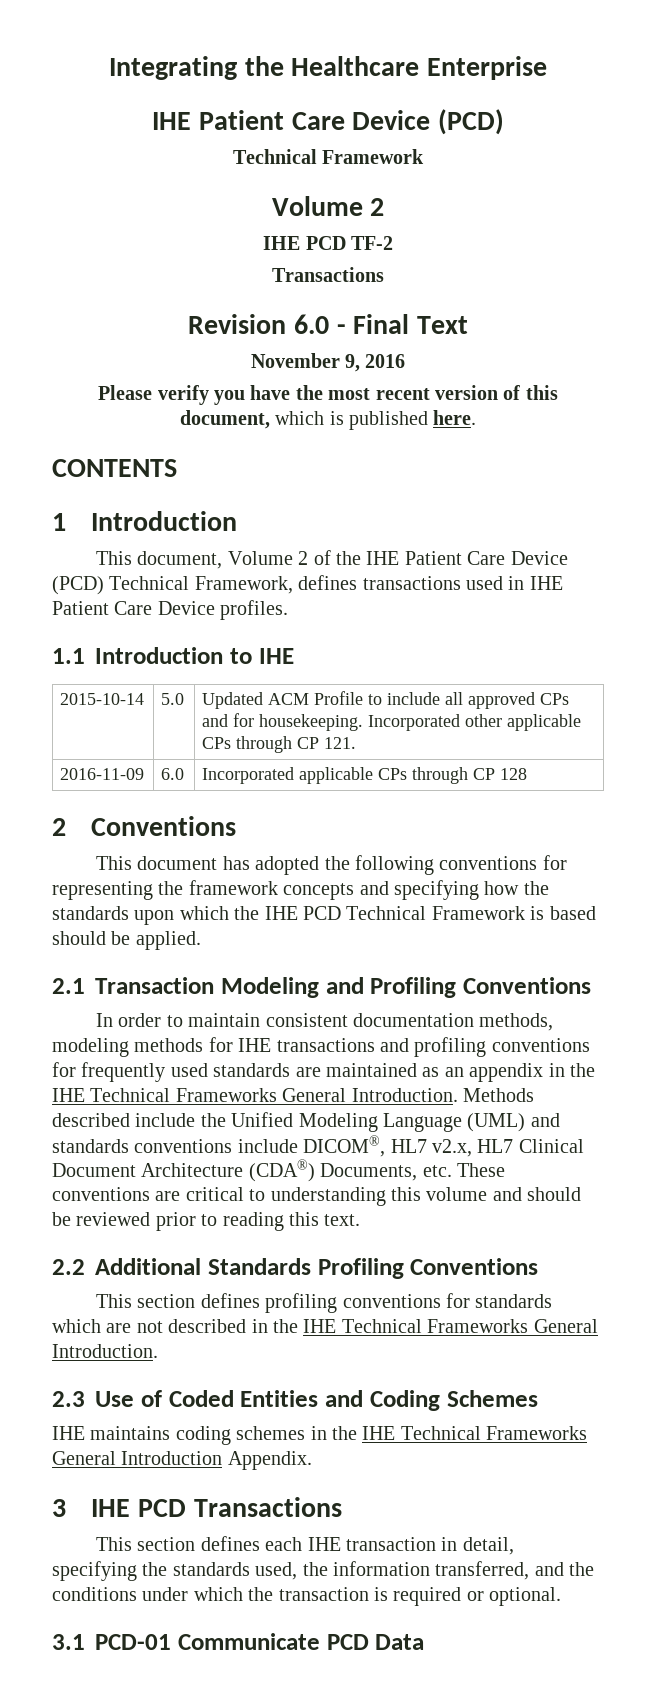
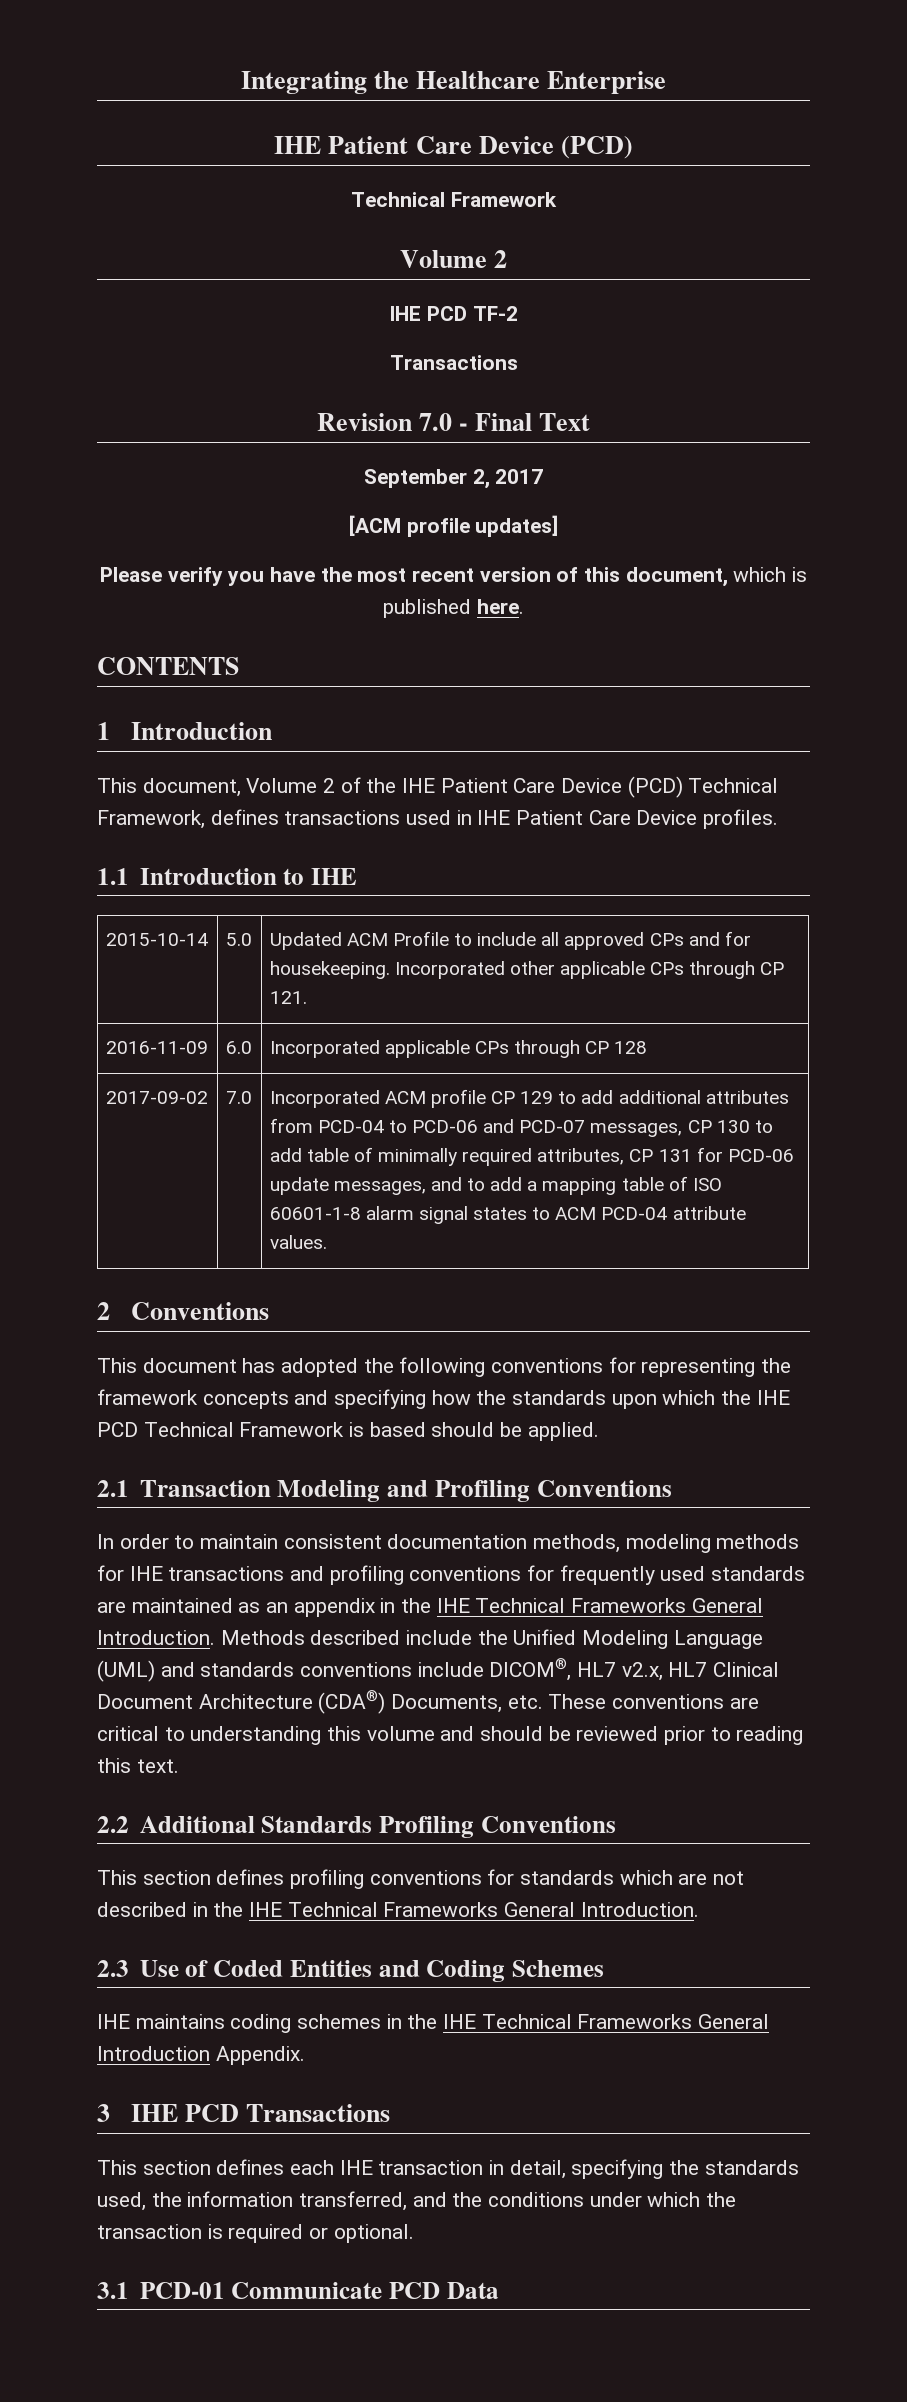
[293,314,329,334] 6.0 -> [418,413,452,431] 7.0
[250,353,406,372] November 9, 2016 -> [363,469,544,489] [348,515,559,537] September 2, 2017 // [ACM profile updates]
(528, 774) none -> [105,1091,208,1104] [225,1091,252,1104] [269,1089,789,1108] [269,1118,773,1137] [269,1147,794,1166] [269,1176,722,1195] [269,1206,746,1224] [269,1235,327,1249] // 2017-09-02 | 7.0 | Incorporated ACM profile CP 129 to add additional attributes from PCD-04 to PCD-06 and PCD-07 messages, CP 130 to add table of minimally required attributes, CP 131 for PCD-06 update messages, and to add a mapping table of ISO 60601-1-8 alarm signal states to ACM PCD-04 attribute values.

